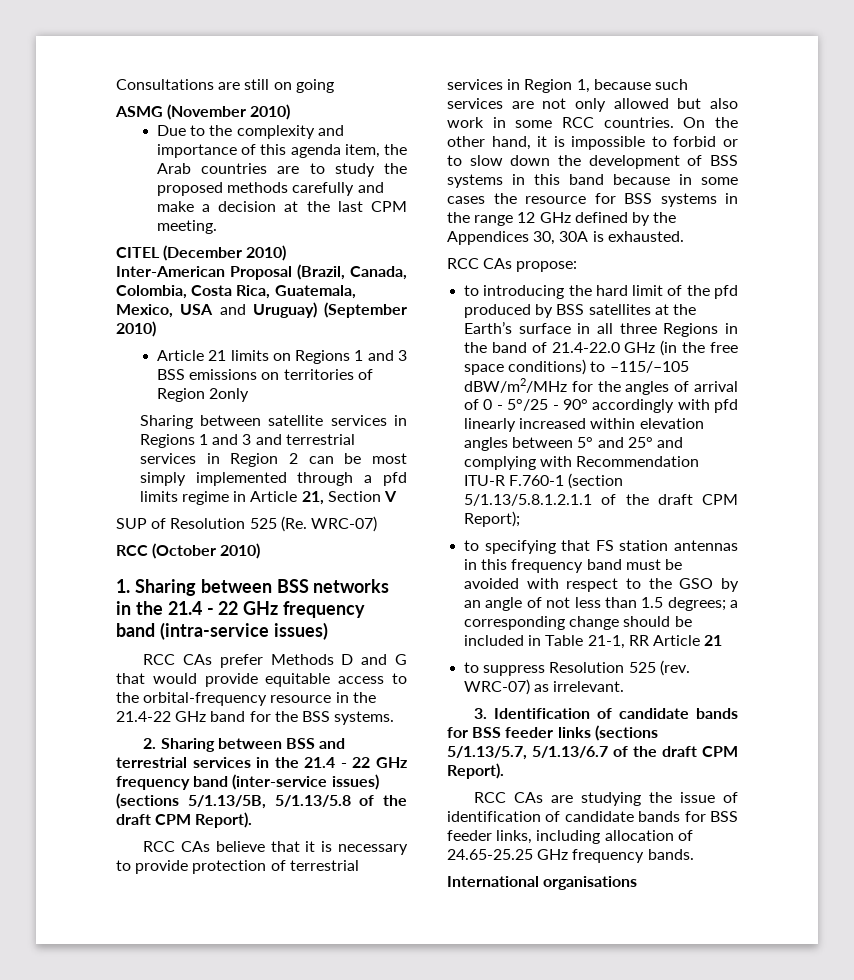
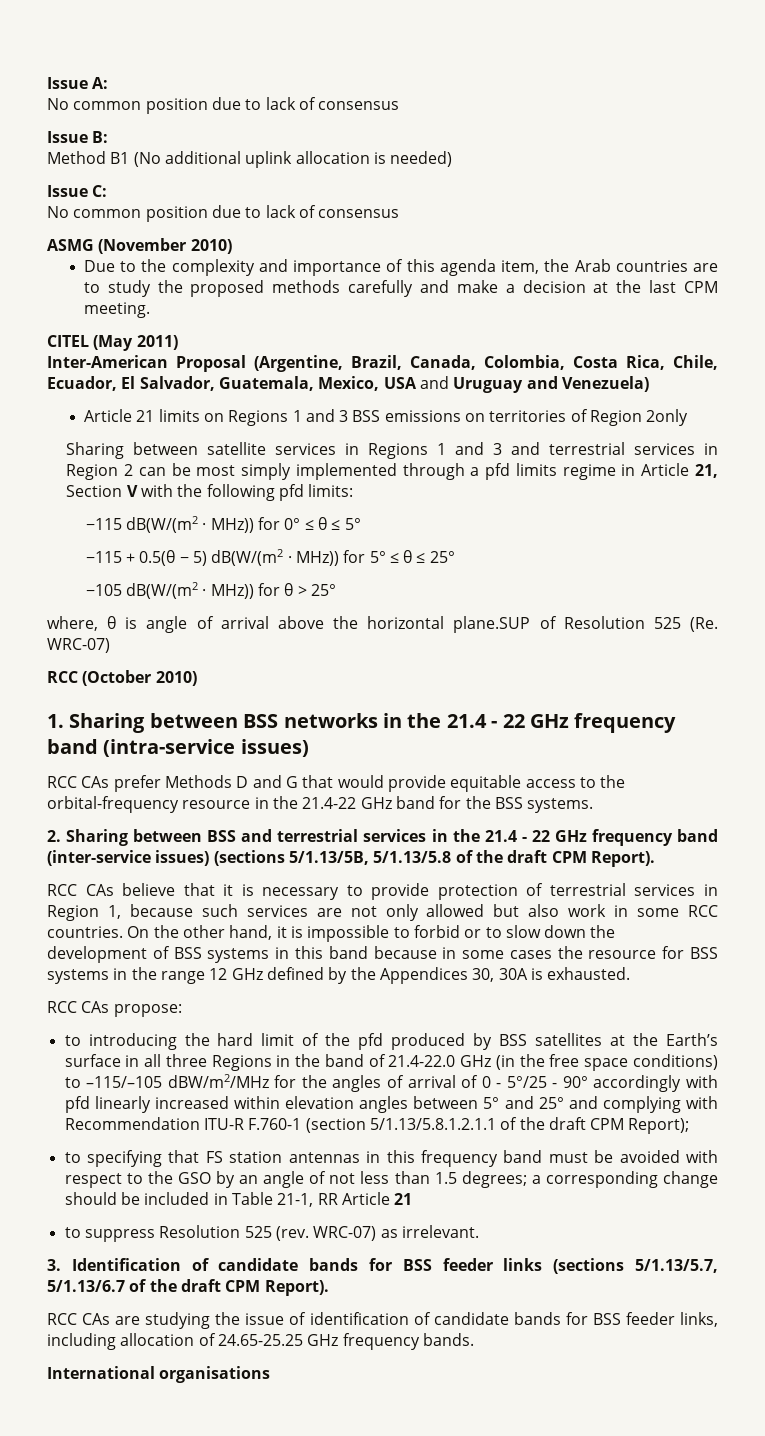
[116,79,334,93] Consultations are still on going -> [47,77,109,89] [47,97,400,114] [47,131,109,143] [47,151,453,168] [47,185,108,197] [47,205,400,222] Issue A: // No common position due to lack of consensus // Issue B: // Method B1 (No additional uplink allocation is needed) // Issue C: // No common position due to lack of consensus
[163,245,287,261] (December 2010) -> [93,335,178,351] (May 2011)
[297,264,345,280] (Brazil, -> [254,355,402,372] (Argentine, Brazil,
(271, 292) none -> [673,355,718,370] [47,376,215,391] Chile, Ecuador, El Salvador,
[252,302,407,318] [116,321,156,337] Uruguay) (September 2010) -> [453,376,649,393] Uruguay and Venezuela)
[116,518,147,529] // SUP -> [140,484,354,501] [85,516,361,533] [85,549,455,566] [85,582,336,599] [47,616,531,633] with the following pfd limits: // −115 dB(W/(m2 · MHz)) for 0° ≤ θ ≤ 5° // −115 + 0.5(θ − 5) dB(W/(m2 · MHz)) for 5° ≤ θ ≤ 25° // −105 dB(W/(m2 · MHz)) for θ > 25° // where, θ is angle of arrival above the horizontal plane.SUP

